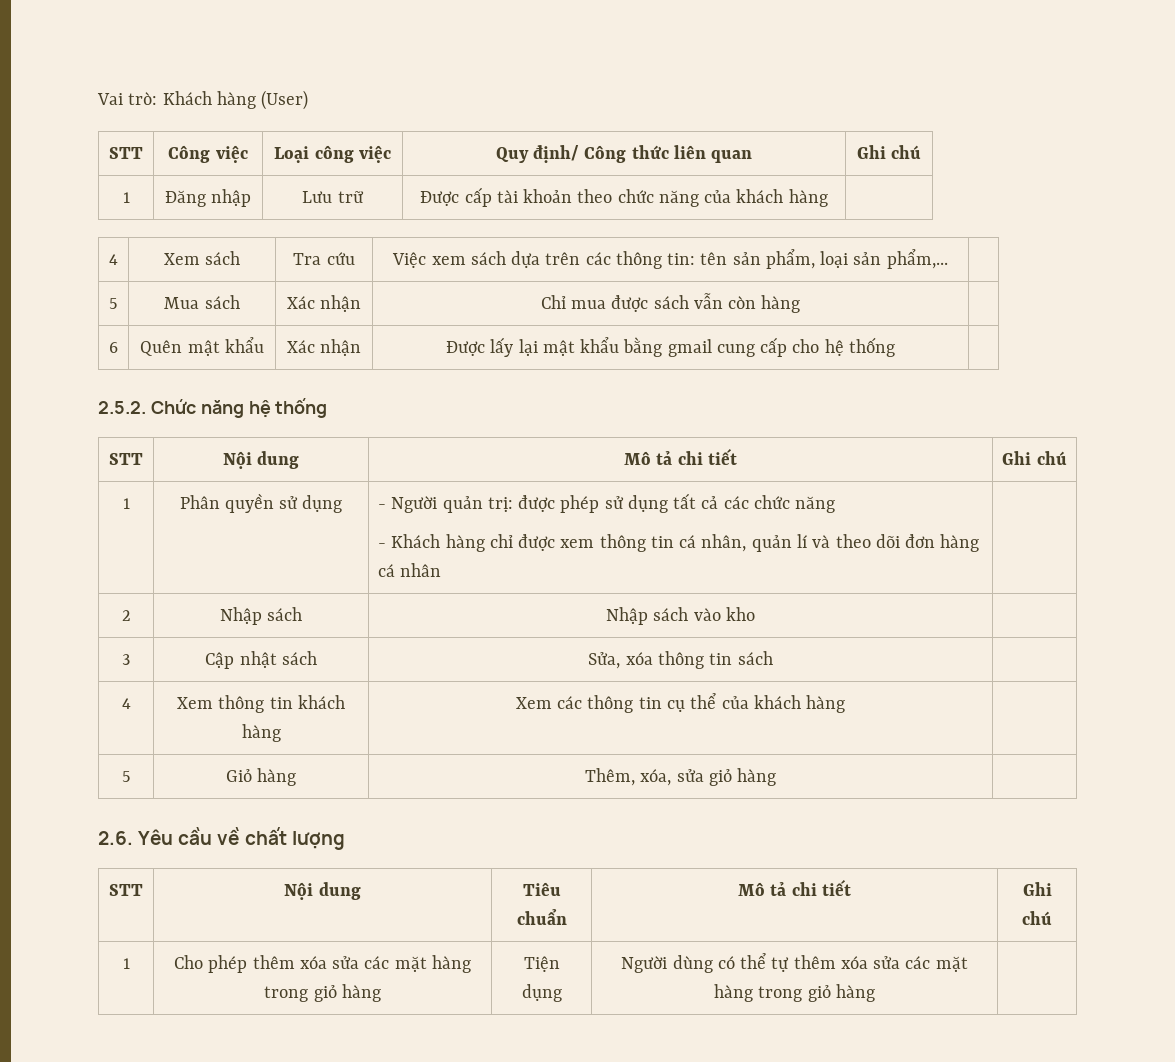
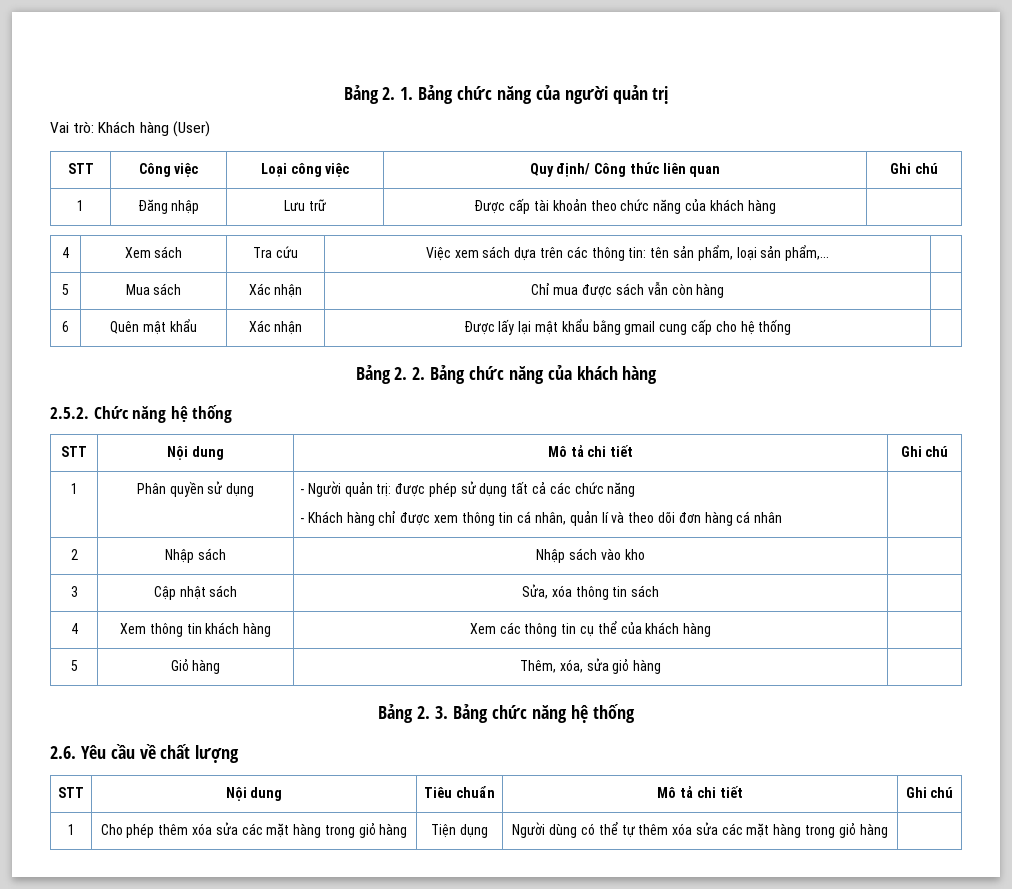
(97, 99) none -> [343,85,669,104] Bảng 2. 1. Bảng chức năng của người quản trị //
(895, 347) none -> [355,365,658,384] // Bảng 2. 2. Bảng chức năng của khách hàng
(777, 777) none -> [378,704,635,723] // Bảng 2. 3. Bảng chức năng hệ thống

